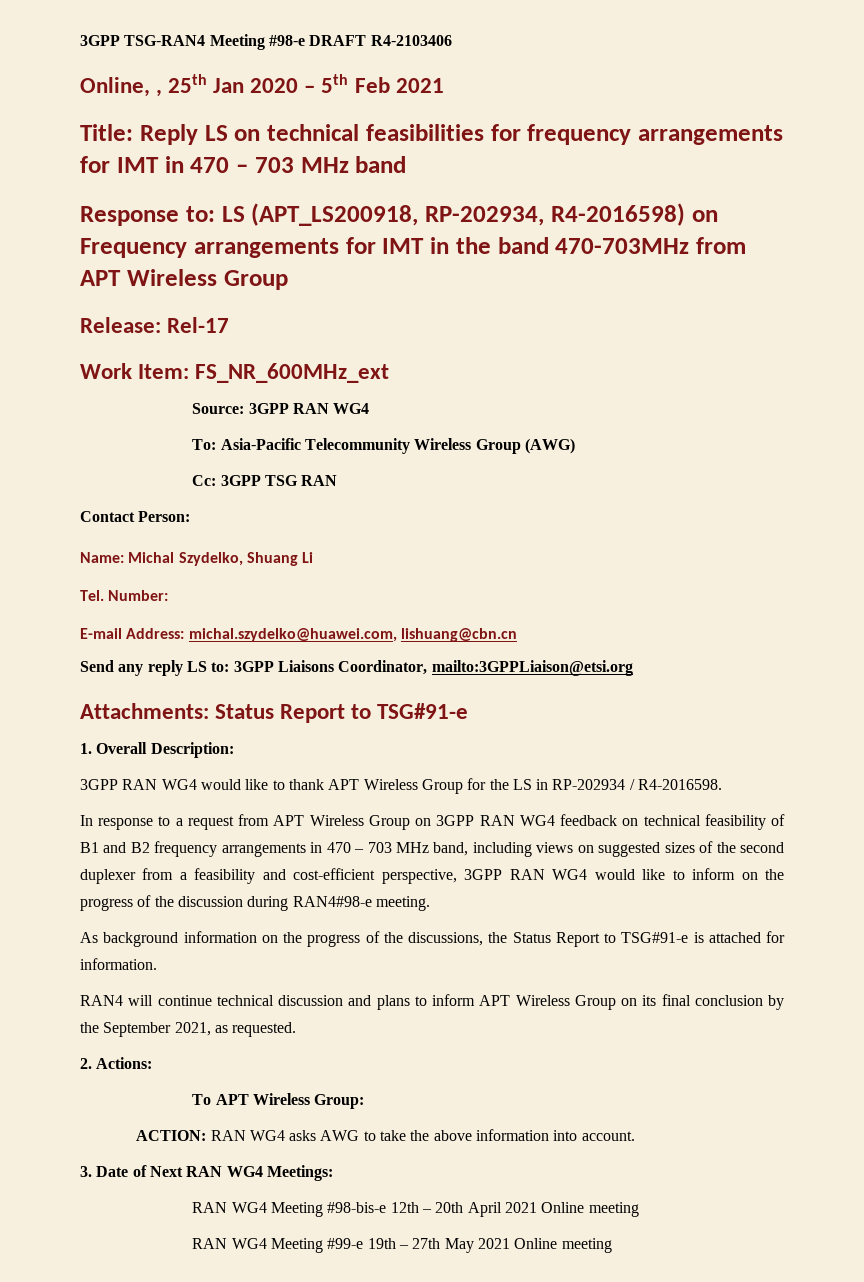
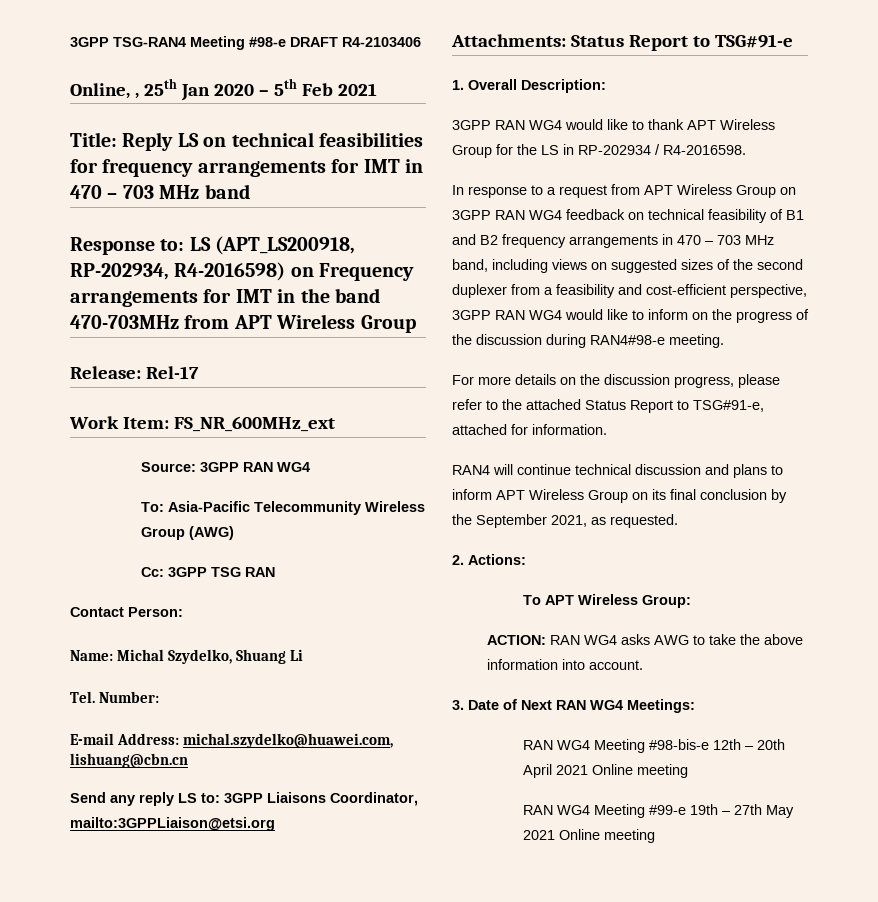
[80,931,704,947] As background information on the progress of the discussions, the Status Report to TSG#91-e is -> [452,374,780,388] [452,399,764,413] For more details on the discussion progress, please refer to the attached Status Report to TSG#91-e,

